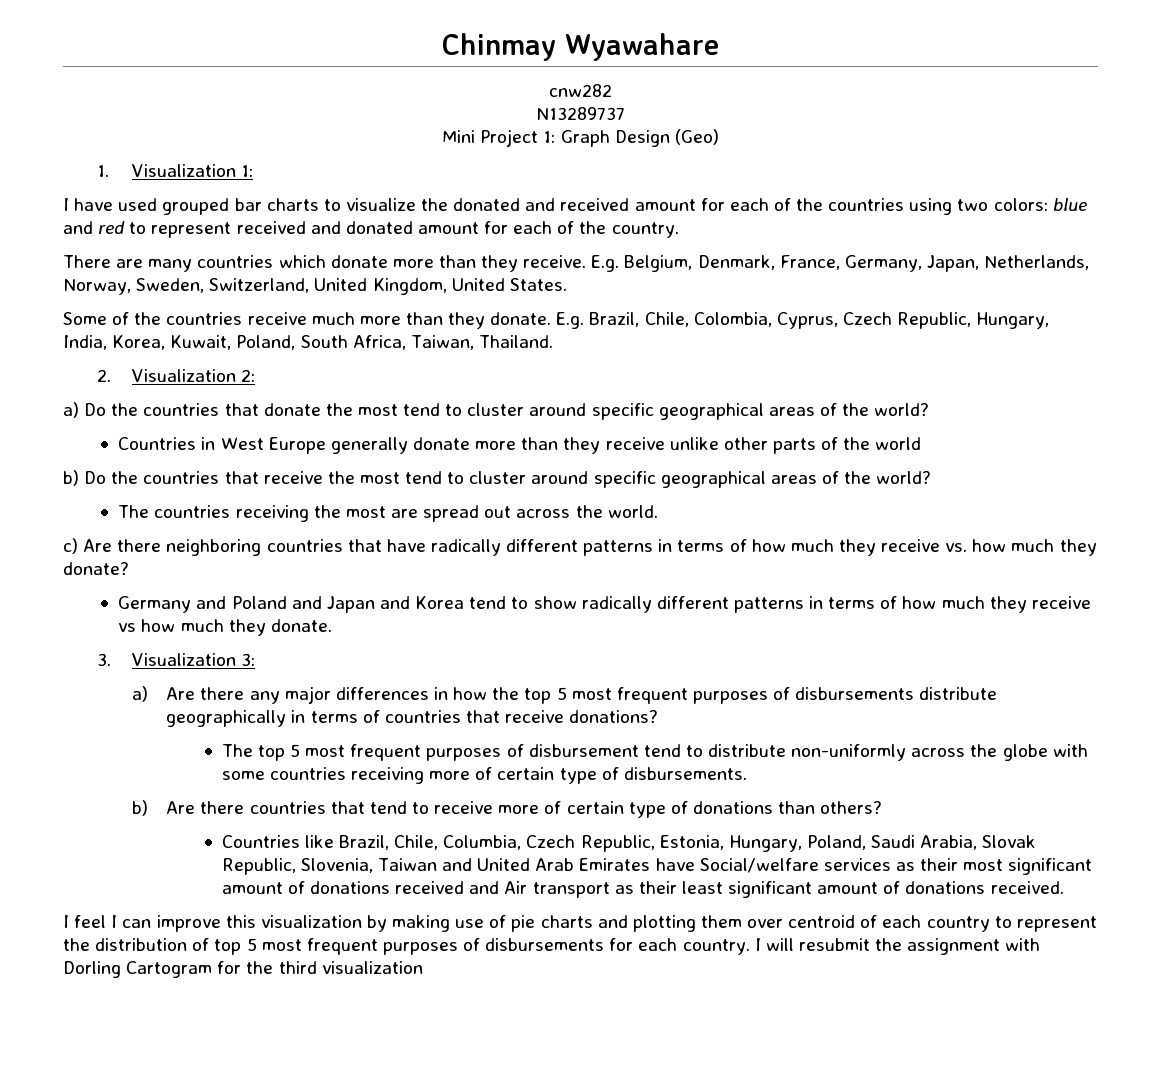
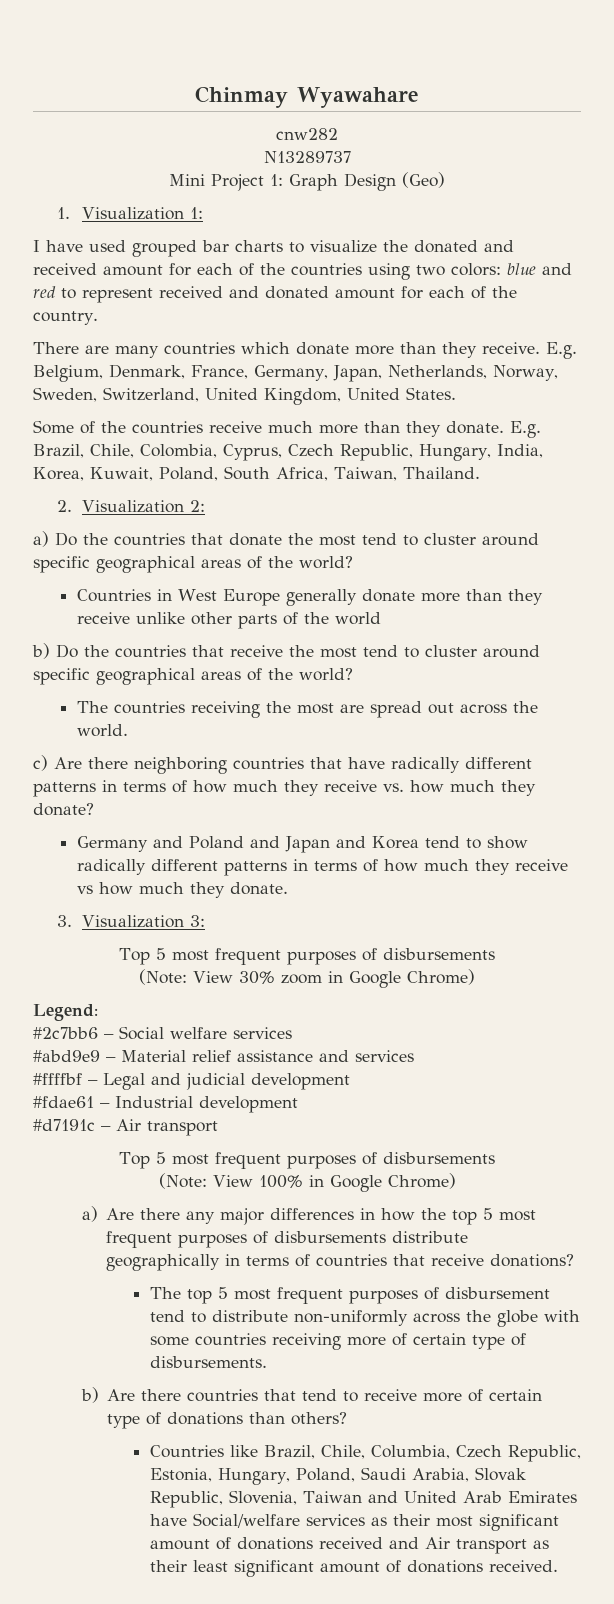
(256, 659) none -> [119,948,495,965] [139,969,475,988] [33,1004,98,1021] [33,1026,292,1040] [33,1050,414,1062] [33,1073,350,1090] [33,1096,298,1113] [33,1119,218,1136] [119,1152,495,1169] [158,1173,456,1192] // Top 5 most frequent purposes of disbursements // (Note: View 30% zoom in Google Chrome) // Legend: // #2c7bb6 – Social welfare services // #abd9e9 – Material relief assistance and services // #ffffbf – Legal and judicial development // #fdae61 – Industrial development // #d7191c – Air transport // Top 5 most frequent purposes of disbursements // (Note: View 100% in Google Chrome)
[63,915,1097,932] [63,938,1041,955] [63,961,423,978] // I feel I can improve this visualization by making use of pie charts and plotting them over centroid of each country to represent the distribution of top 5 most frequent purposes of disbursements for each country. I will resubmit the assignment with Dorling Cartogram for the third visualization -> (558, 1566) none

